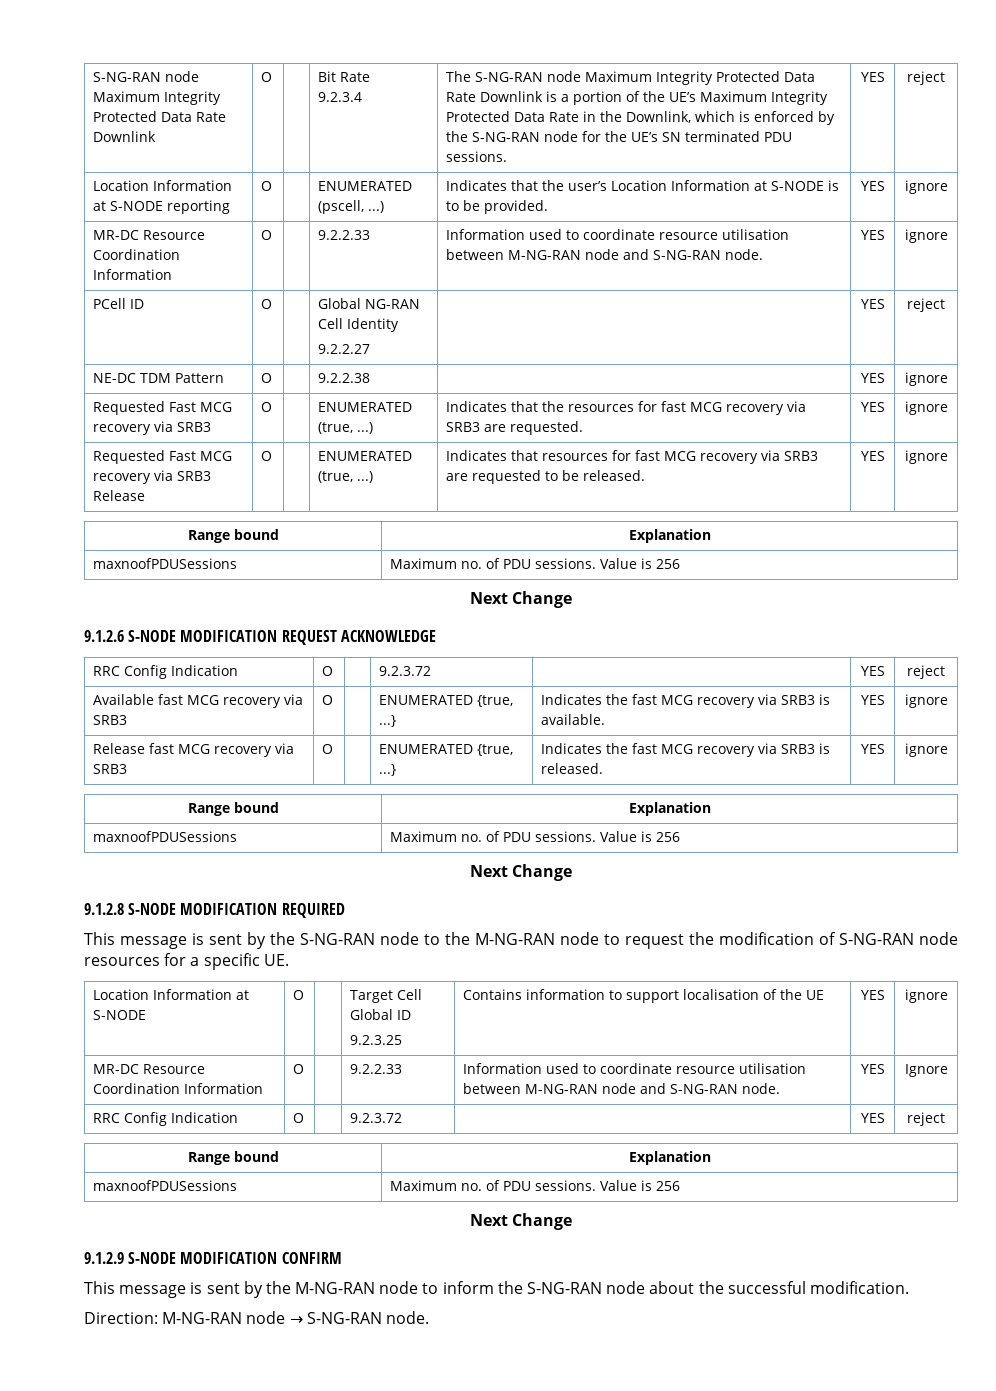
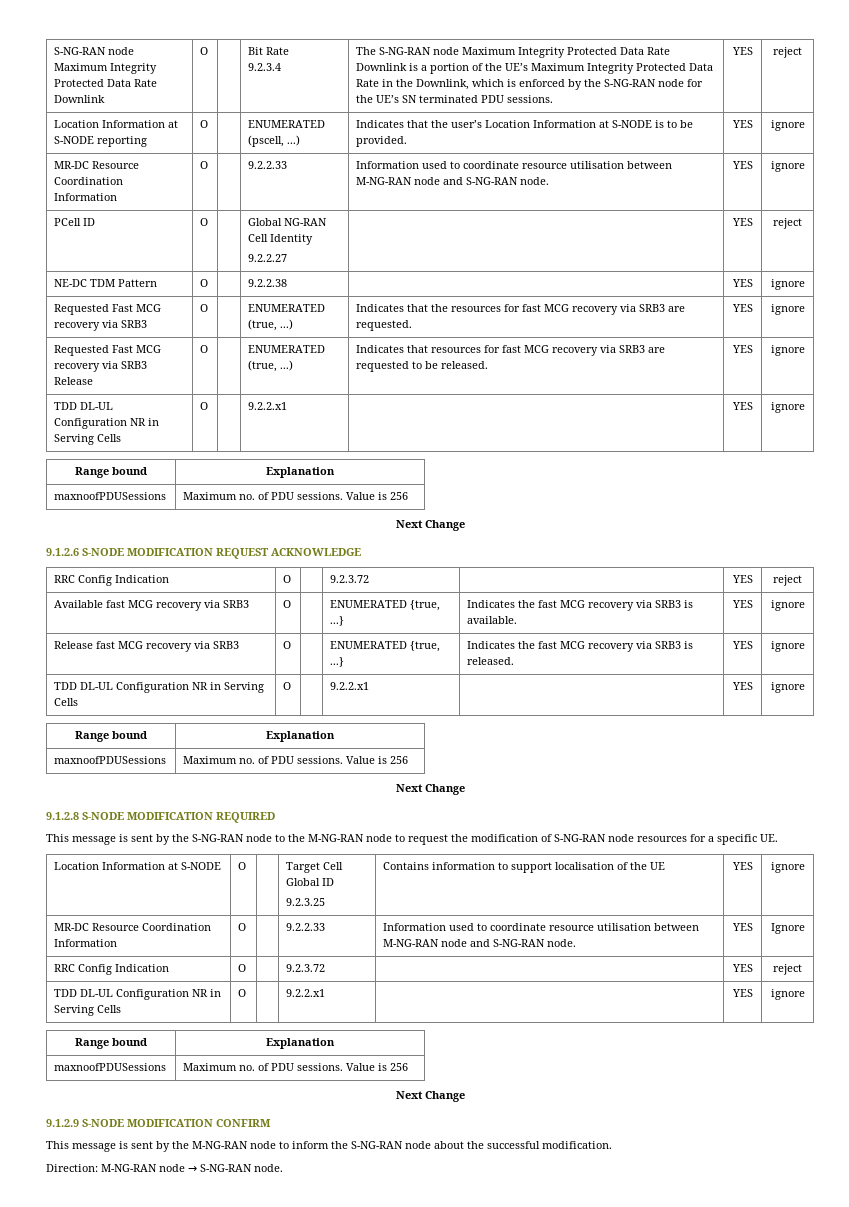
(948, 457) none -> [54,402,114,410] [54,418,160,429] [54,434,122,445] [200,402,209,410] [248,402,288,410] [731,402,753,410] [770,402,805,413] // TDD DL-UL Configuration NR in Serving Cells | O | | 9.2.2.x1 | | YES | ignore
(948, 750) none -> [54,682,265,693] [54,698,79,706] [283,682,292,690] [330,682,370,690] [731,682,753,690] [770,682,805,693] // TDD DL-UL Configuration NR in Serving Cells | O | | 9.2.2.x1 | | YES | ignore
(945, 1119) none -> [54,989,222,1000] [54,1005,122,1016] [238,989,247,997] [286,989,326,997] [731,989,753,997] [770,989,805,1000] // TDD DL-UL Configuration NR in Serving Cells | O | | 9.2.2.x1 | | YES | ignore

